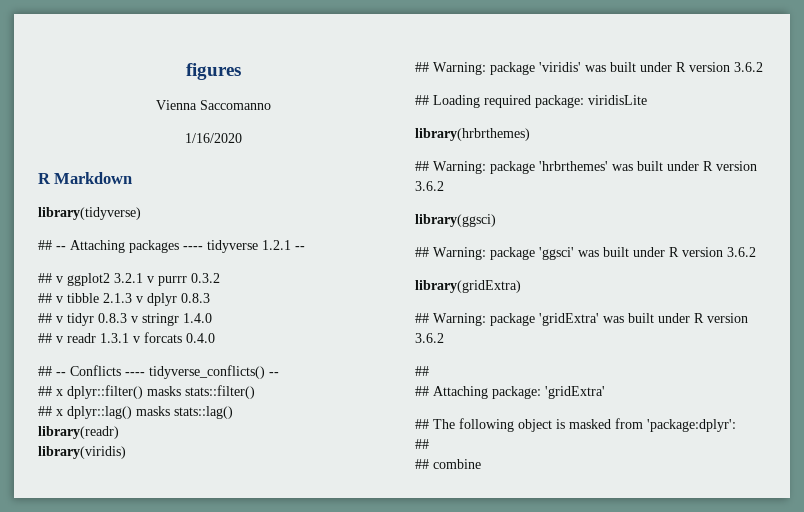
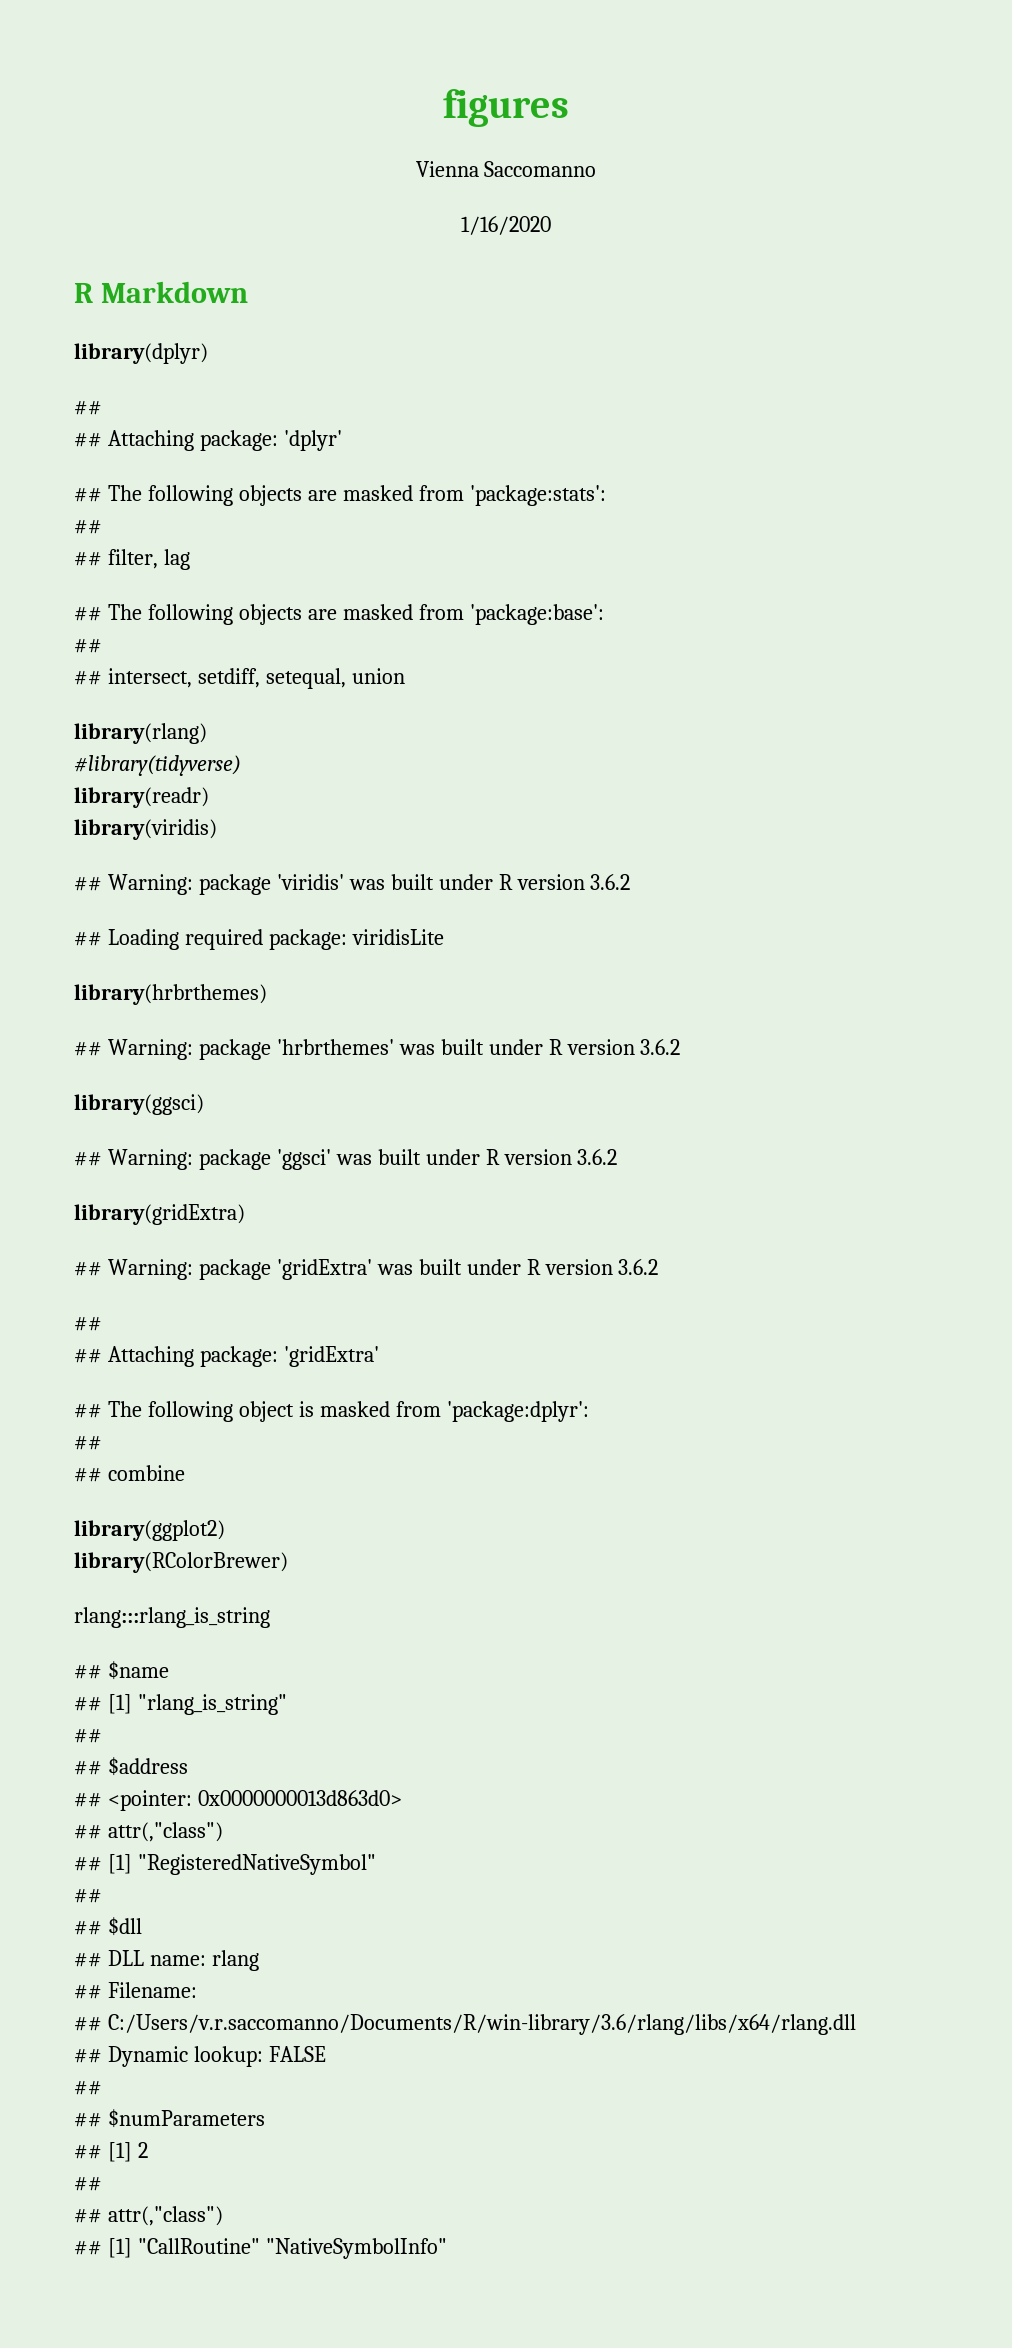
[38,207,141,220] [38,240,305,253] [38,273,220,286] [38,293,210,306] [38,313,212,326] [38,332,215,343] [38,365,279,379] [38,385,255,399] [38,406,233,419] library(tidyverse) // ## -- Attaching packages ---- tidyverse 1.2.1 -- // ## v ggplot2 3.2.1 v purrr 0.3.2 // ## v tibble 2.1.3 v dplyr 0.8.3 // ## v tidyr 0.8.3 v stringr 1.4.0 // ## v readr 1.3.1 v forcats 0.4.0 // ## -- Conflicts ---- tidyverse_conflicts() -- // ## x dplyr::filter() masks stats::filter() // ## x dplyr::lag() masks stats::lag() -> [74,343,208,364] [74,400,102,415] [74,430,342,451] [74,485,606,506] [74,519,102,534] [74,549,190,570] [74,604,604,625] [74,638,102,653] [74,668,405,689] [74,723,207,744] [74,755,241,776] library(dplyr) // ## // ## Attaching package: 'dplyr' // ## The following objects are masked from 'package:stats': // ## // ## filter, lag // ## The following objects are masked from 'package:base': // ## // ## intersect, setdiff, setequal, union // library(rlang) // #library(tidyverse)
(481, 464) none -> [74,1520,225,1541] [74,1552,288,1573] [74,1607,270,1628] [74,1661,169,1680] [74,1694,287,1715] [74,1728,102,1743] [74,1757,188,1776] [74,1790,402,1811] [74,1822,223,1842] [74,1854,376,1875] [74,1888,102,1903] [74,1917,142,1936] [74,1950,259,1971] [74,1982,197,1999] [74,2014,856,2035] [74,2046,326,2067] [74,2080,102,2095] [74,2109,265,2128] [74,2142,148,2162] [74,2176,102,2191] [74,2206,223,2226] [74,2238,447,2259] // library(ggplot2) // library(RColorBrewer) // rlang:::rlang_is_string // ## $name // ## [1] "rlang_is_string" // ## // ## $address // ## <pointer: 0x0000000013d863d0> // ## attr(,"class") // ## [1] "RegisteredNativeSymbol" // ## // ## $dll // ## DLL name: rlang // ## Filename: // ## C:/Users/v.r.saccomanno/Documents/R/win-library/3.6/rlang/libs/x64/rlang.dll // ## Dynamic lookup: FALSE // ## // ## $numParameters // ## [1] 2 // ## // ## attr(,"class") // ## [1] "CallRoutine" "NativeSymbolInfo"

